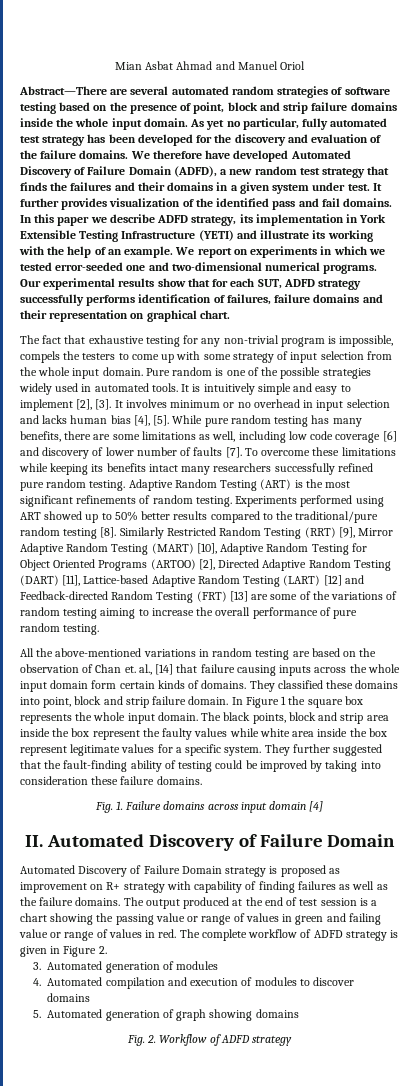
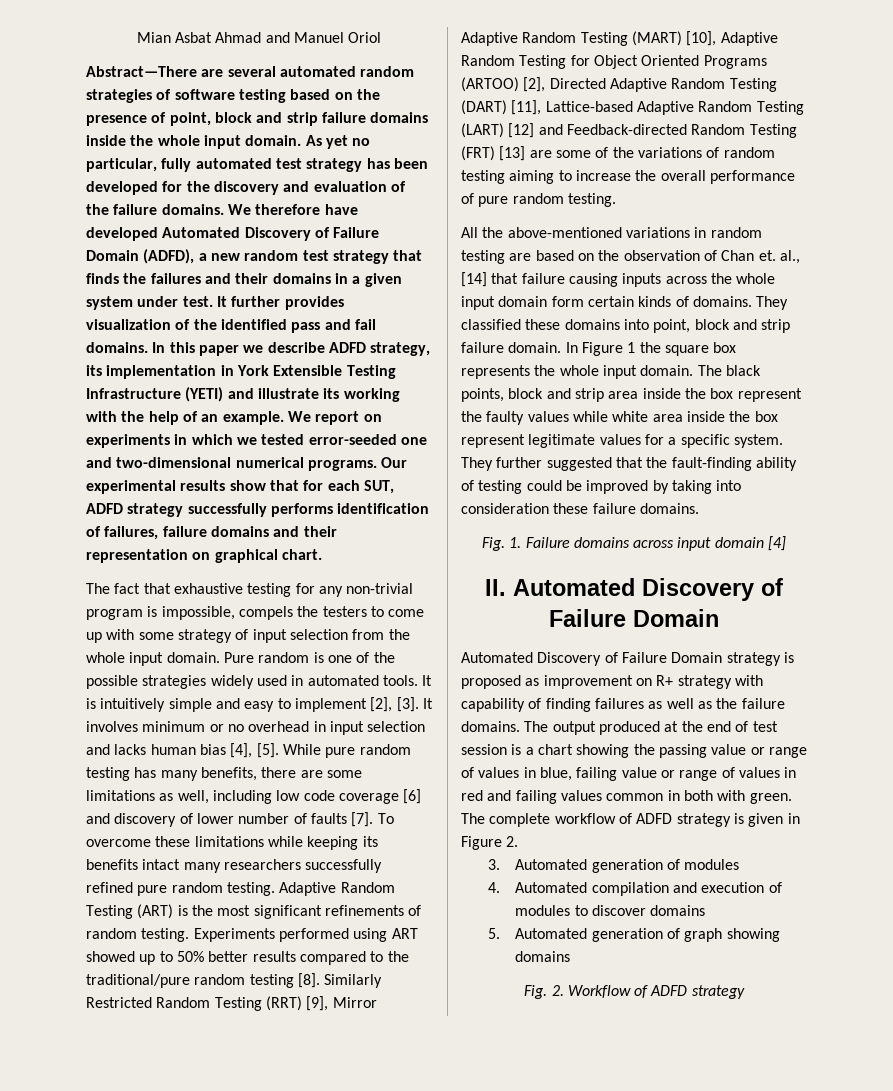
[295,913,346,925] green and -> [539,767,572,781] blue,
[158,929,177,938] red. -> [461,790,792,804] red and failing values common in both with green.

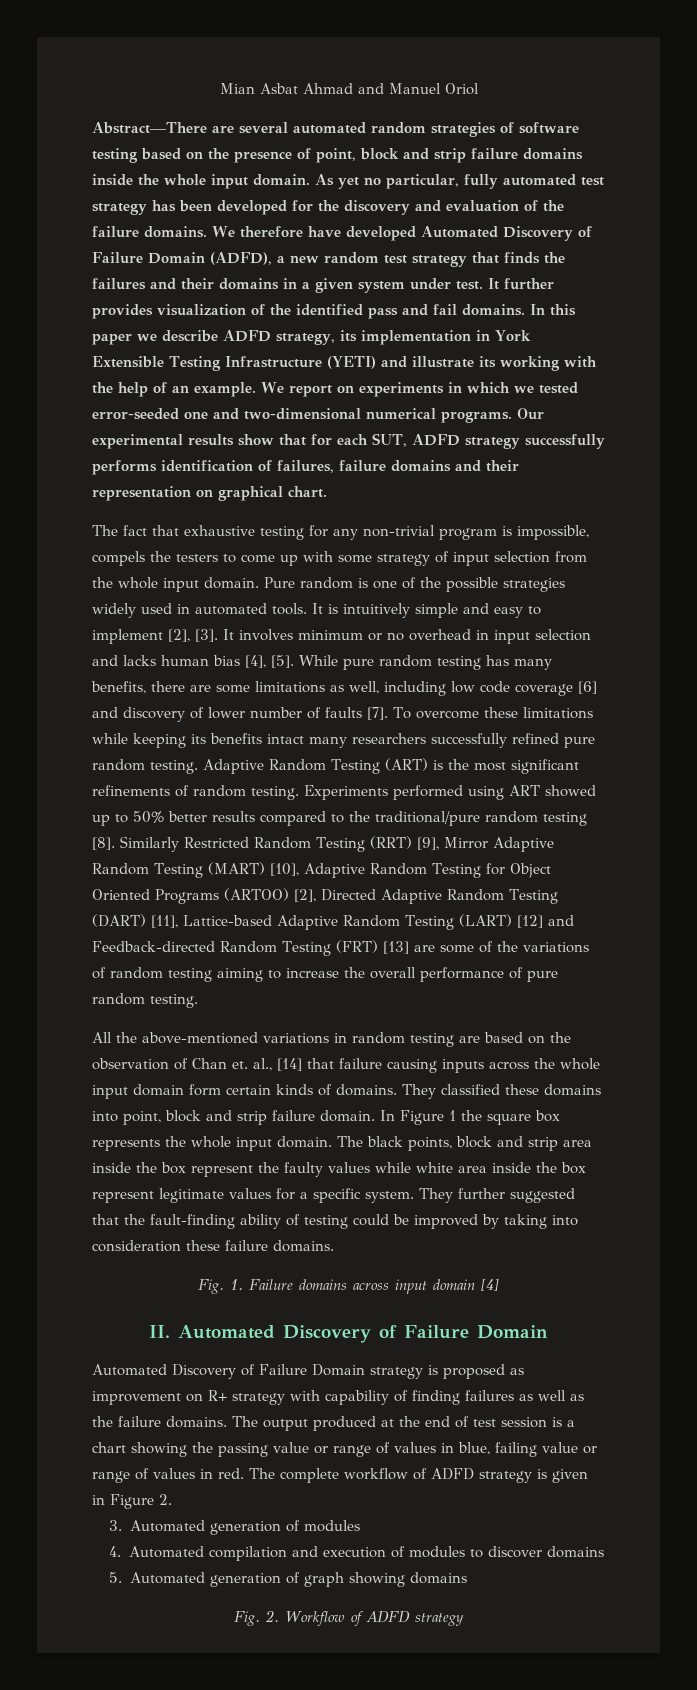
[461,790,792,804] red and failing values common in both with green. -> [218,1468,244,1479] red.

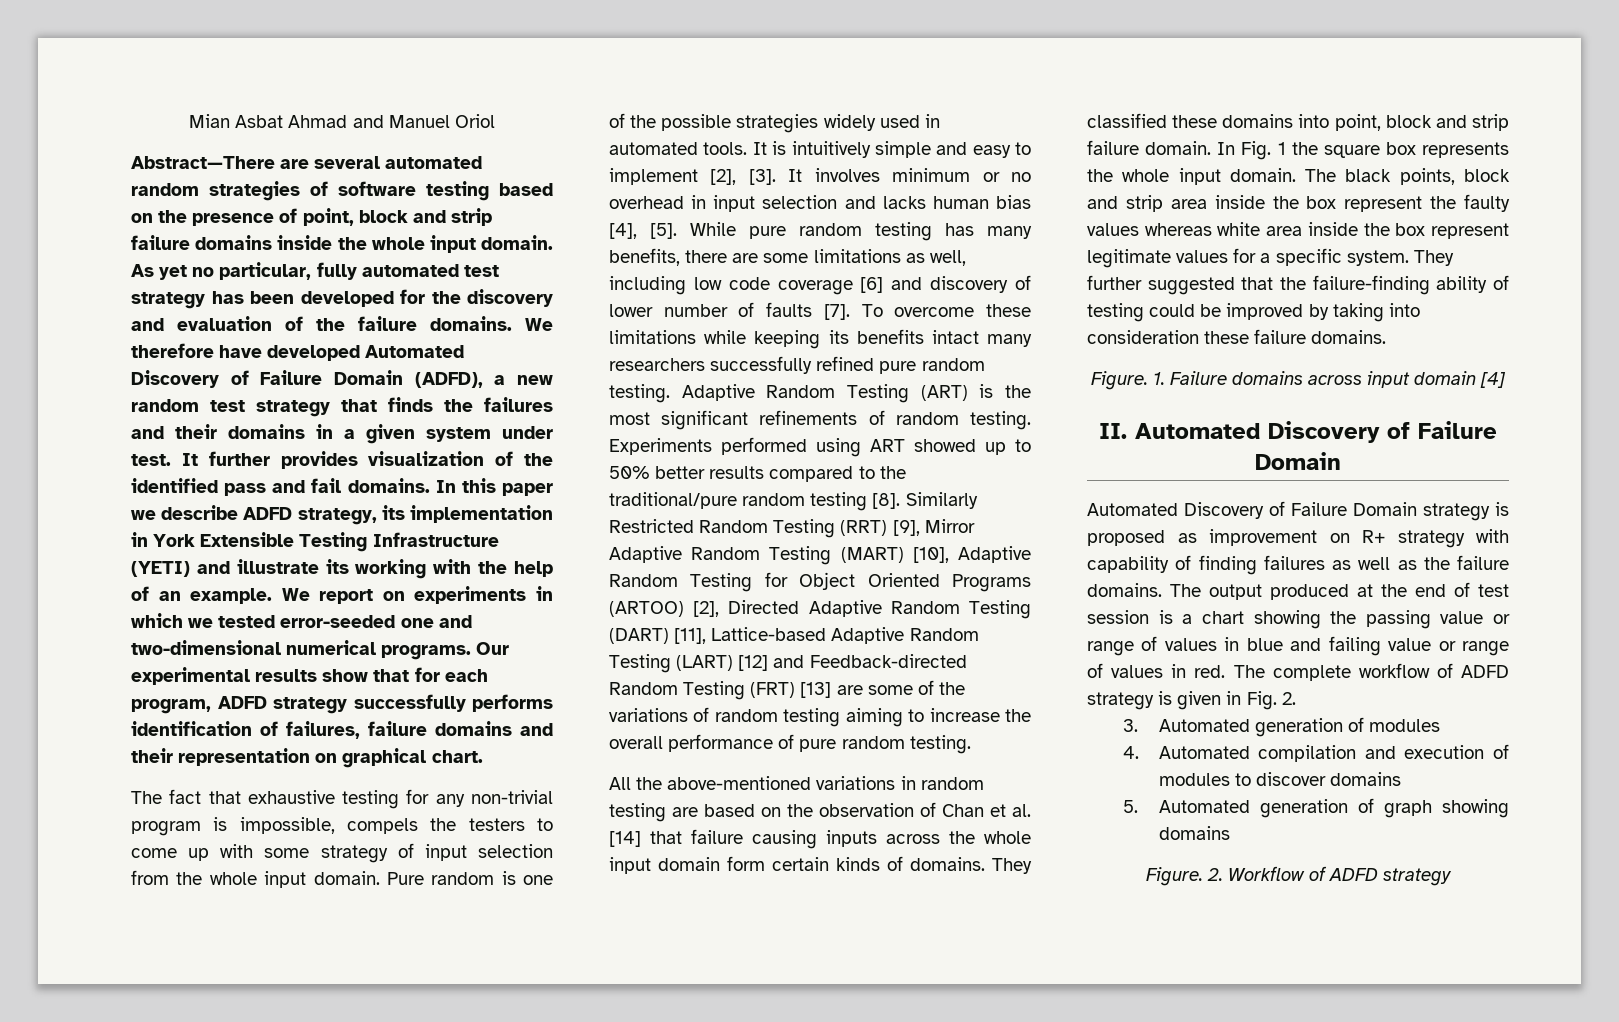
[372,433,407,447] SUT, -> [131,699,211,714] program,
[232,1058,272,1071] et. al., -> [990,804,1031,817] et al.
[400,1110,444,1125] Figure -> [1241,141,1272,160] Fig.
[375,1162,411,1173] while -> [1144,223,1212,236] whereas
[150,1214,235,1229] fault-finding -> [1312,275,1430,295] failure-finding
[198,1279,224,1294] Fig. -> [1090,371,1148,390] Figure.
[458,1442,490,1455] blue, -> [1246,638,1322,651] blue and
[110,1494,154,1509] Figure -> [1246,691,1277,710] Fig.
[234,1611,261,1626] Fig. -> [1145,867,1203,886] Figure.

